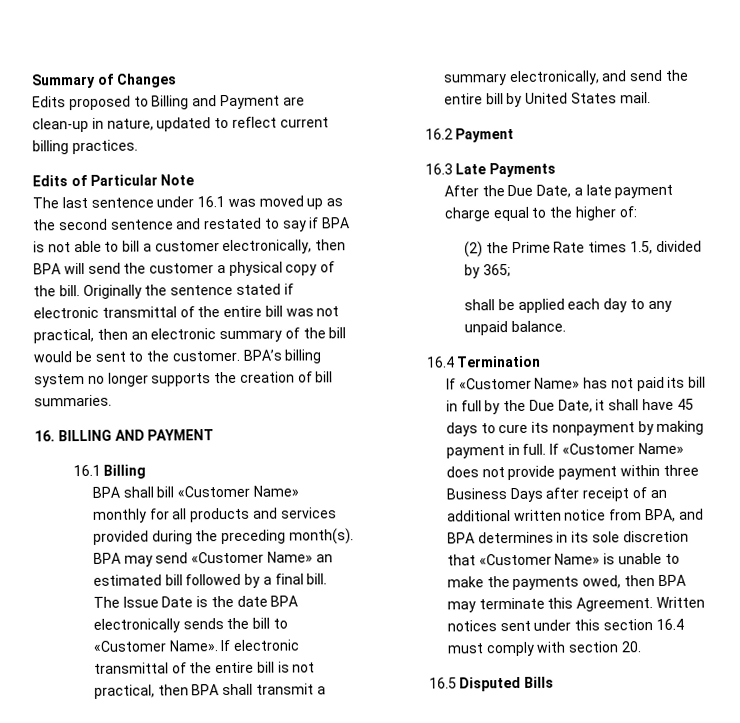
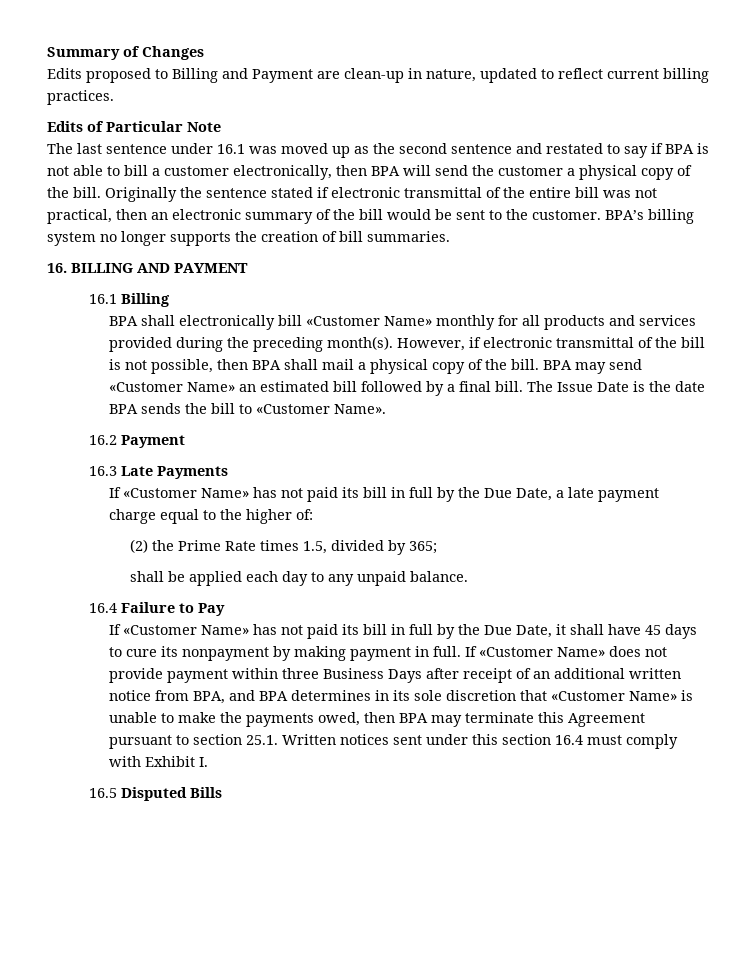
(154, 492) none -> [179,315,276,330] electronically
(354, 536) none -> [397,337,706,351] [109,359,540,374] However, if electronic transmittal of the bill is not possible, then BPA shall mail a physical copy of the bill.
[92,618,180,633] electronically -> (139, 409) none
[220,639,301,652] [93,661,316,674] [93,683,326,699] [442,69,689,86] [443,92,651,108] If electronic transmittal of the entire bill is not practical, then BPA shall transmit a summary electronically, and send the entire bill by United States mail. -> (387, 409) none
[443,185,479,197] After -> [109,487,456,502] If «Customer Name» has not paid its bill in full by
[456,355,542,368] Termination -> [120,602,225,616] Failure to Pay
[576,597,654,612] Agreement. -> [568,713,646,727] [109,734,279,749] Agreement pursuant to section 25.1.
[568,641,642,653] section 20. -> [145,756,209,767] Exhibit I.

